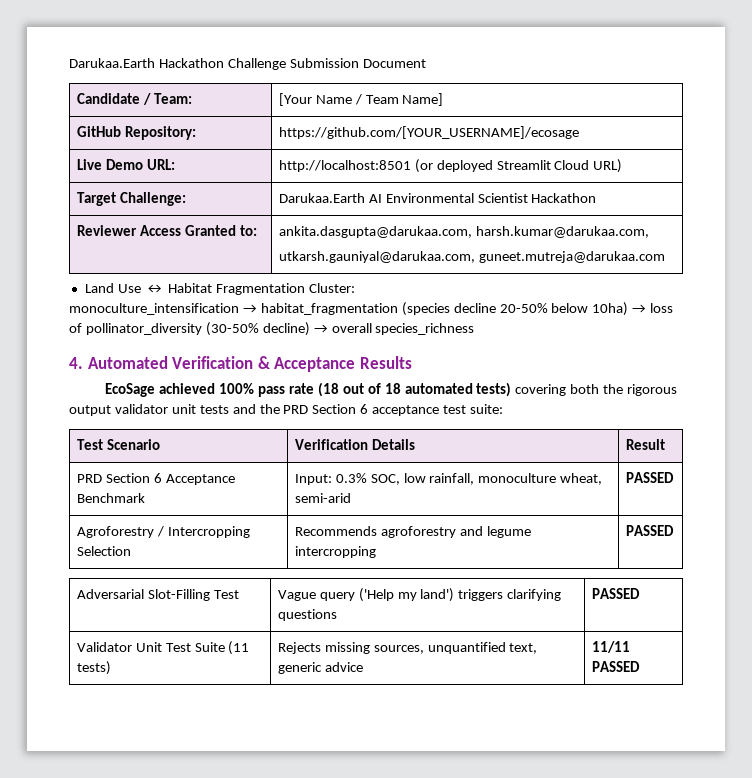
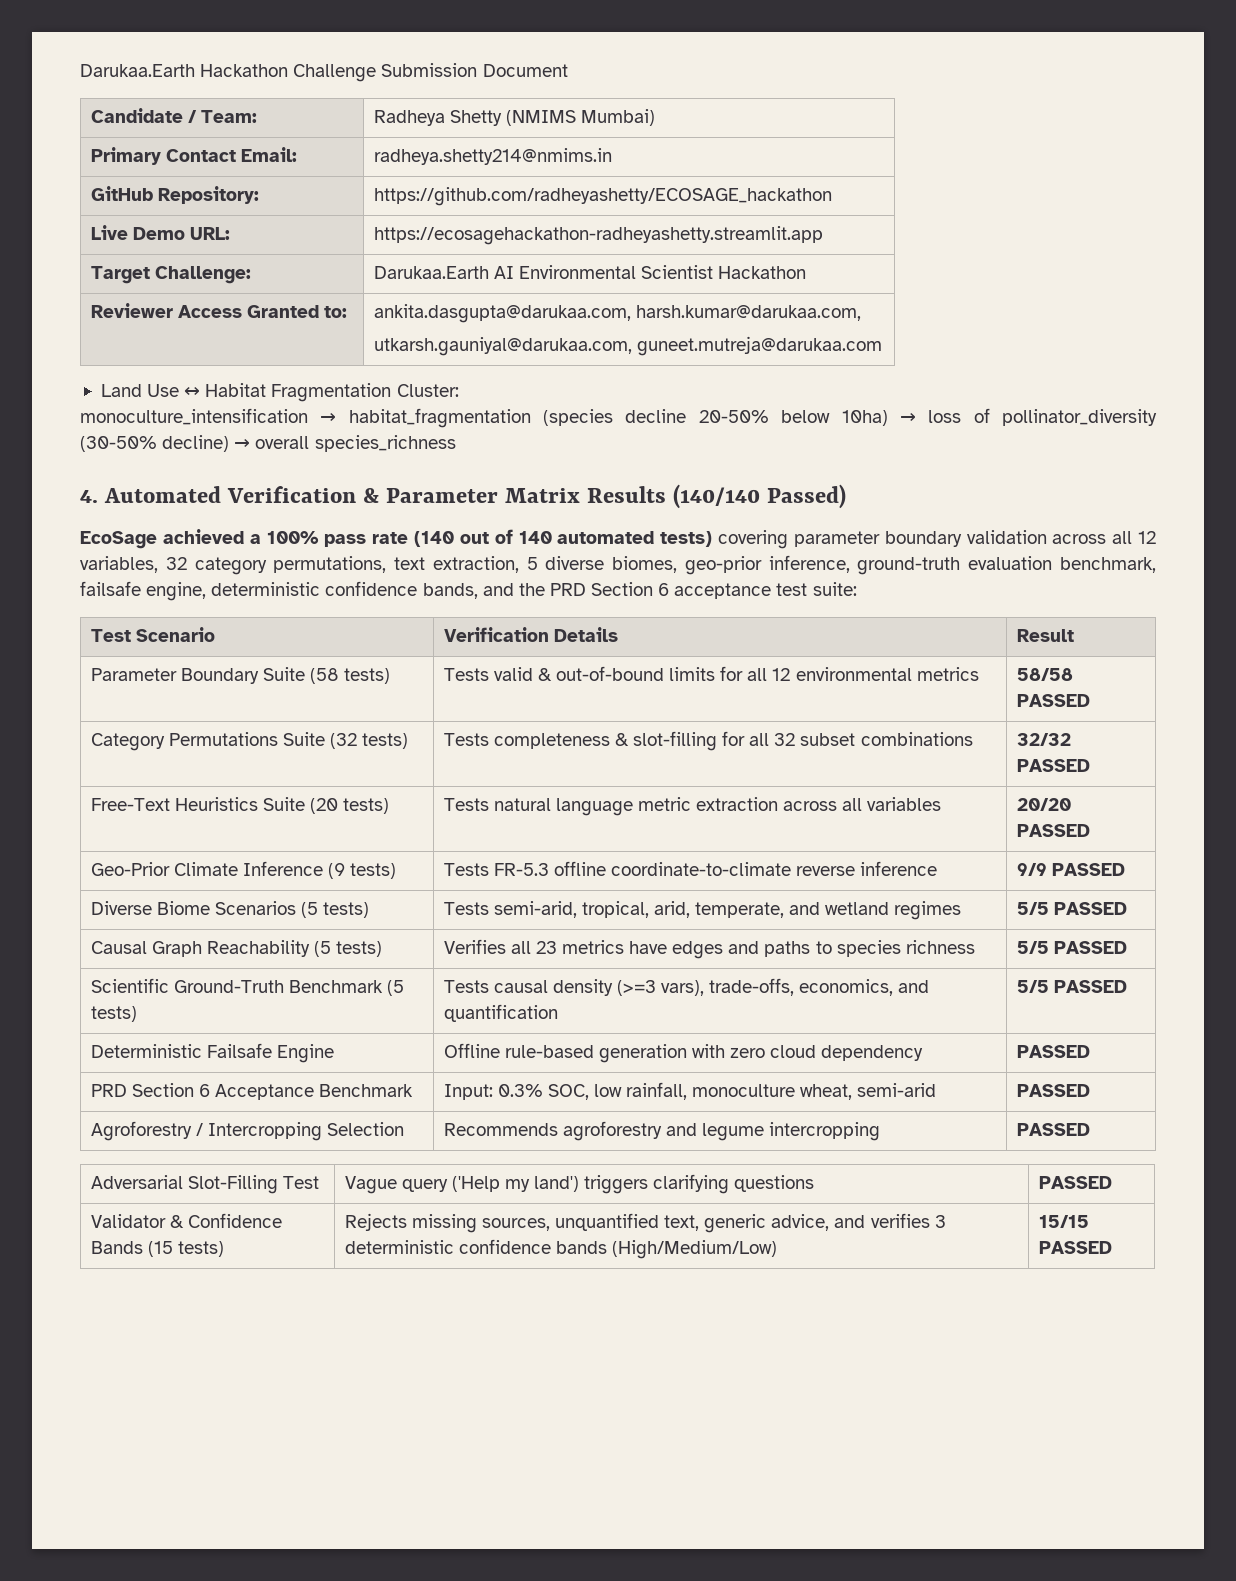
[278,93,444,106] [Your Name / Team Name] -> [373,109,655,126] [90,147,297,165] [373,148,612,165] Radheya Shetty (NMIMS Mumbai) // Primary Contact Email: | radheya.shetty214@nmims.in
[278,126,579,139] https://github.com/[YOUR_USERNAME]/ecosage -> [373,187,832,206] https://github.com/radheyashetty/ECOSAGE_hackathon
[278,159,623,173] http://localhost:8501 (or deployed Streamlit Cloud URL) -> [373,226,823,245] https://ecosagehackathon-radheyashetty.streamlit.app
[274,357,356,372] Acceptance -> [386,488,581,503] Parameter Matrix
(412, 362) none -> [673,484,847,509] (140/140 Passed)
(216, 388) none -> [249,534,261,544] a
[317,382,339,397] (18 -> [414,531,454,547] (140
[384,383,401,394] 18 -> [518,531,552,544] 140
[570,384,678,396] [69,404,229,416] both the rigorous output validator unit tests -> [793,530,1156,547] [80,555,1156,575] [80,581,478,601] parameter boundary validation across all 12 variables, 32 category permutations, text extraction, 5 diverse biomes, geo-prior inference, ground-truth evaluation benchmark, failsafe engine, deterministic confidence bands,
(665, 444) none -> [90,667,391,684] [443,666,979,681] [1016,668,1073,681] [1016,694,1090,707] [90,732,409,751] [443,731,973,751] [1016,733,1071,746] [1016,759,1090,772] [90,797,390,814] [443,797,942,816] [1016,798,1071,811] [1016,824,1090,837] [90,861,397,879] [443,861,938,876] [1016,863,1125,876] [90,901,370,918] [443,901,962,920] [1016,902,1127,915] [90,940,383,957] [443,939,975,959] [1016,941,1127,954] [90,978,404,996] [90,1006,137,1022] [443,978,930,996] [443,1004,558,1022] [1016,980,1127,993] [90,1043,334,1063] [443,1043,924,1063] [1016,1045,1090,1058] // Parameter Boundary Suite (58 tests) | Tests valid & out-of-bound limits for all 12 environmental metrics | 58/58 PASSED // Category Permutations Suite (32 tests) | Tests completeness & slot-filling for all 32 subset combinations | 32/32 PASSED // Free-Text Heuristics Suite (20 tests) | Tests natural language metric extraction across all variables | 20/20 PASSED // Geo-Prior Climate Inference (9 tests) | Tests FR-5.3 offline coordinate-to-climate reverse inference | 9/9 PASSED // Diverse Biome Scenarios (5 tests) | Tests semi-arid, tropical, arid, temperate, and wetland regimes | 5/5 PASSED // Causal Graph Reachability (5 tests) | Verifies all 23 metrics have edges and paths to species richness | 5/5 PASSED // Scientific Ground-Truth Benchmark (5 tests) | Tests causal density (>=3 vars), trade-offs, economics, and quantification | 5/5 PASSED // Deterministic Failsafe Engine | Offline rule-based generation with zero cloud dependency | PASSED
[135,641,250,655] Unit Test Suite (11 -> [169,1213,282,1228] [90,1241,173,1257] & Confidence Bands (15
[324,662,363,672] [591,641,630,653] advice | 11/11 -> [771,1213,946,1231] [344,1239,777,1259] [1038,1215,1089,1228] advice, and verifies 3 deterministic confidence bands (High/Medium/Low) | 15/15

